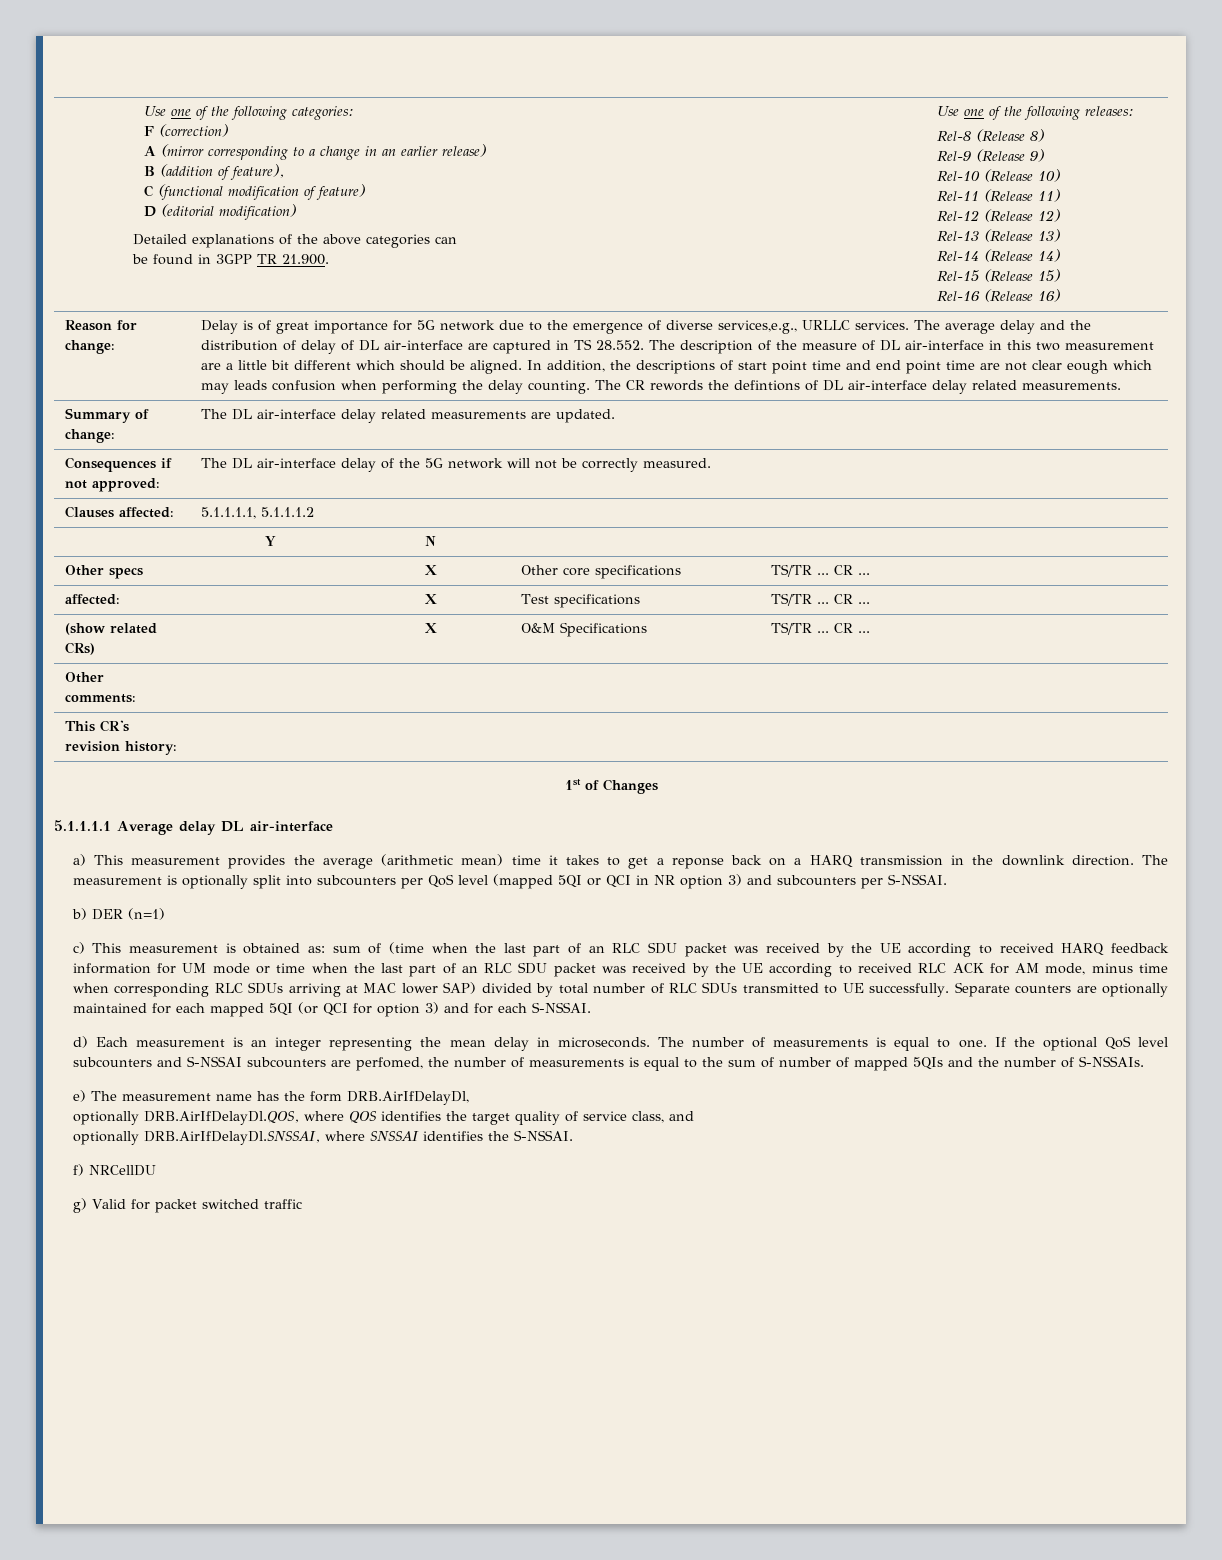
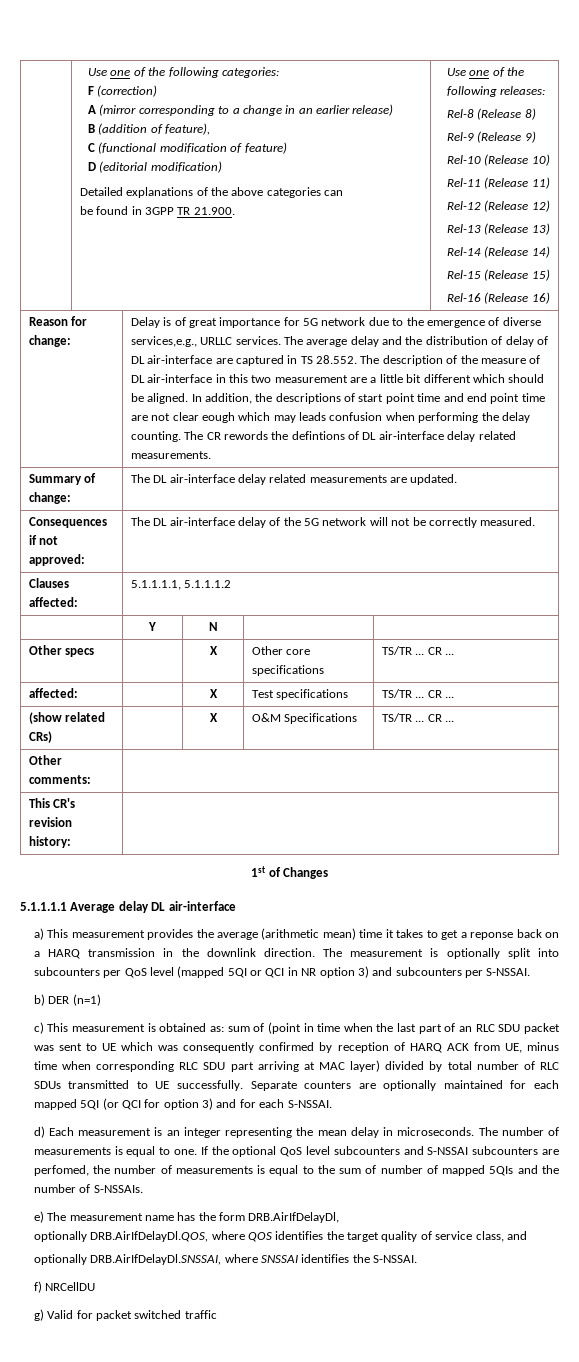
[388,942,1170,957] [72,963,270,974] (time when the last part of an RLC SDU packet was received by the UE according to received HARQ feedback information for UM mode or -> [267,1022,314,1034] (point in
[632,963,1086,977] received by the UE according to received RLC ACK for AM mode, -> [58,1042,522,1053] sent to UE which was consequently confirmed by reception of HARQ ACK from UE,
[248,982,284,994] SDUs -> [203,1062,254,1072] SDU part
[401,982,477,994] lower SAP) -> [350,1060,381,1072] layer)

